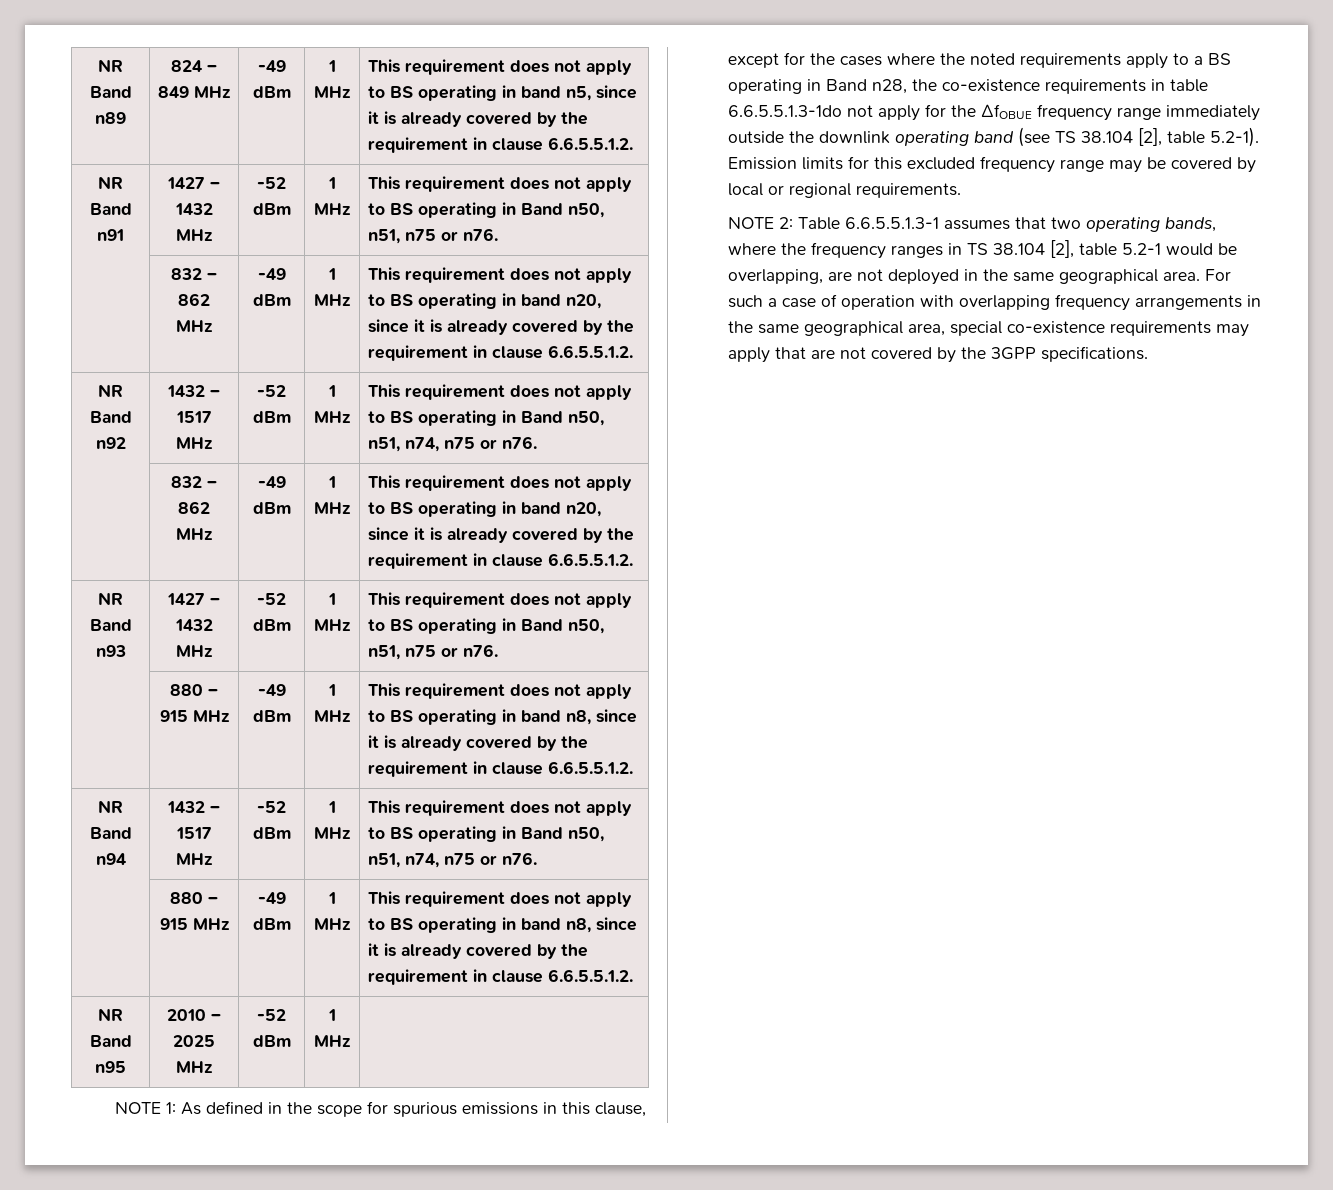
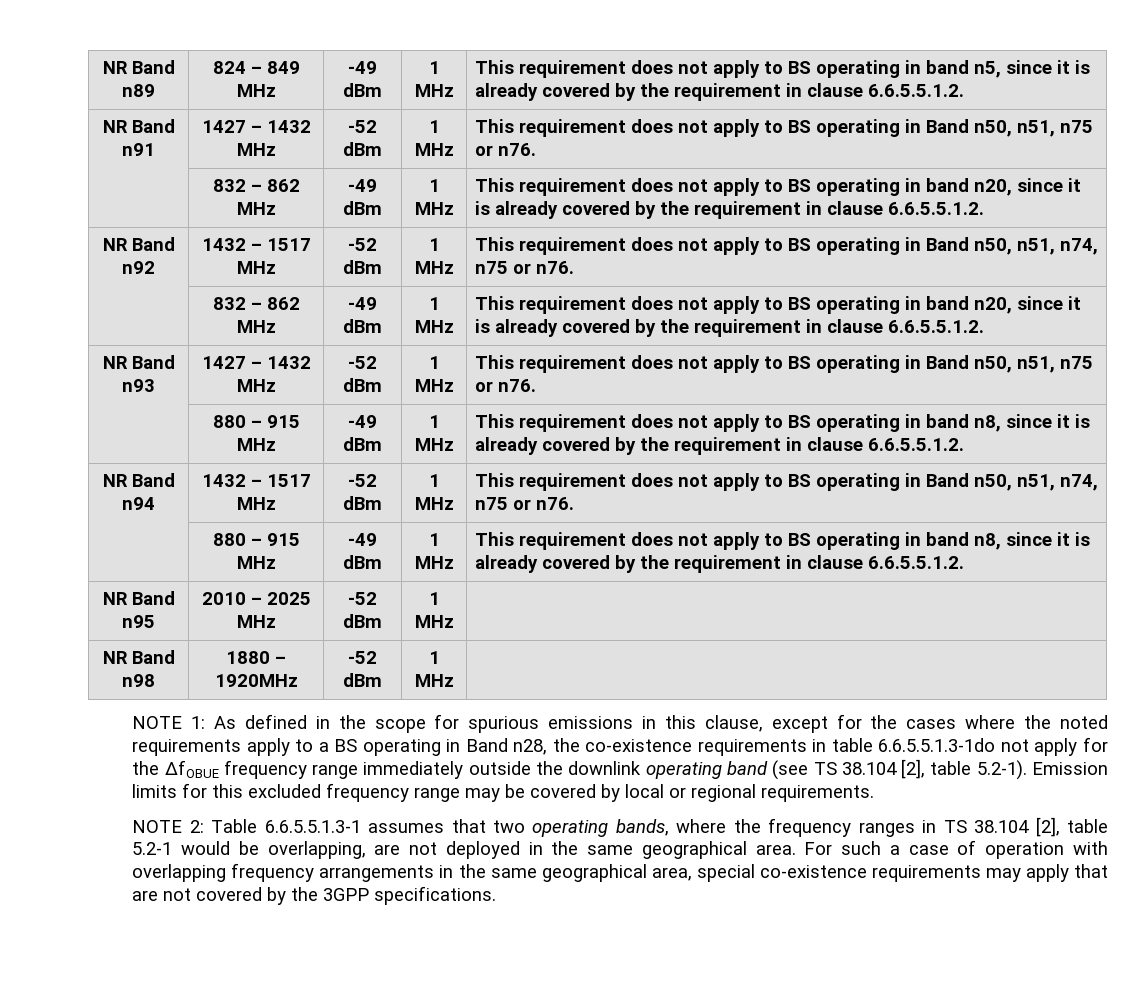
(351, 1041) none -> [102,650,175,664] [122,674,155,687] [226,651,286,664] [214,674,298,687] [348,651,377,664] [343,673,382,687] [428,651,440,664] [414,674,454,687] // NR Band n98 | 1880 – 1920MHz | -52 dBm | 1 MHz |

